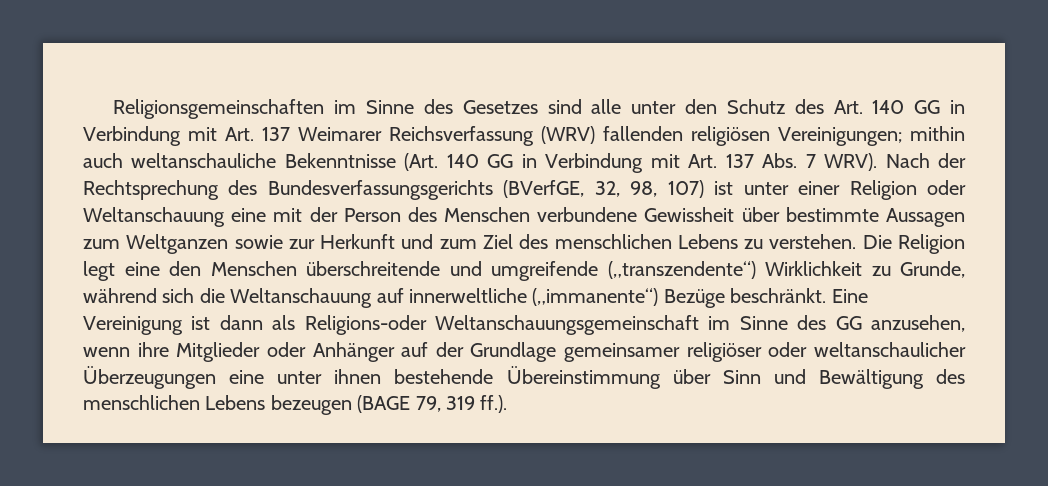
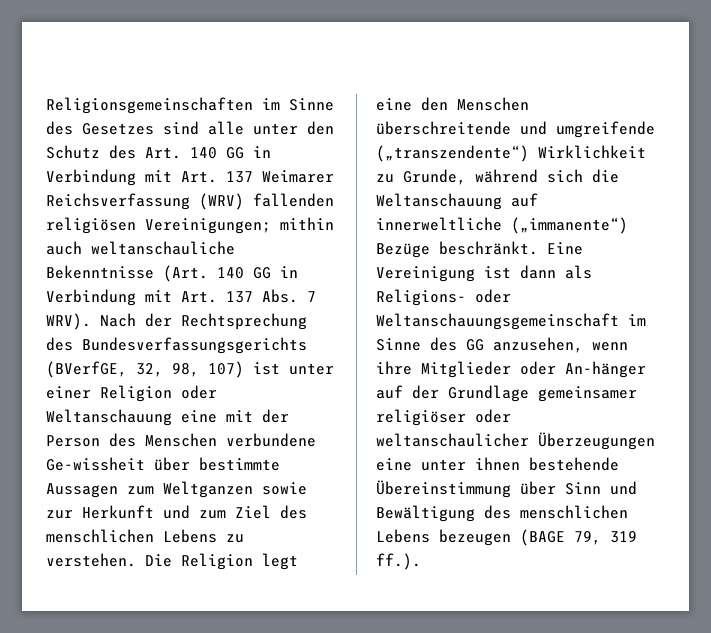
[644,207,735,222] Gewissheit -> [46,457,145,471] Ge-wissheit
[304,315,427,335] Religions-oder -> [376,289,511,306] Religions- oder
[312,342,395,362] Anhänger -> [565,361,646,378] An-hänger

